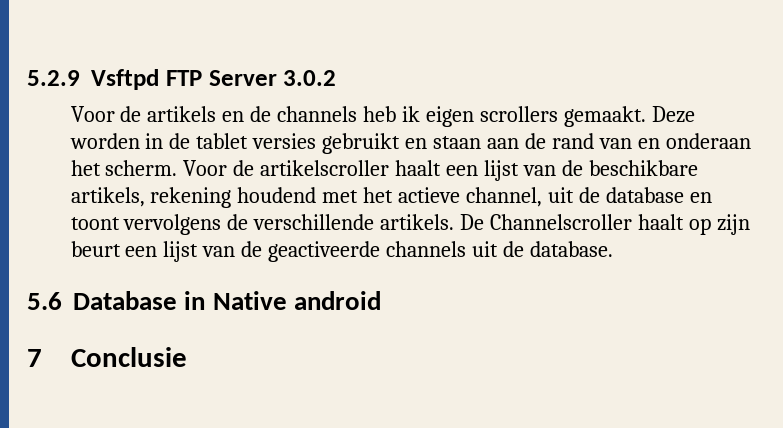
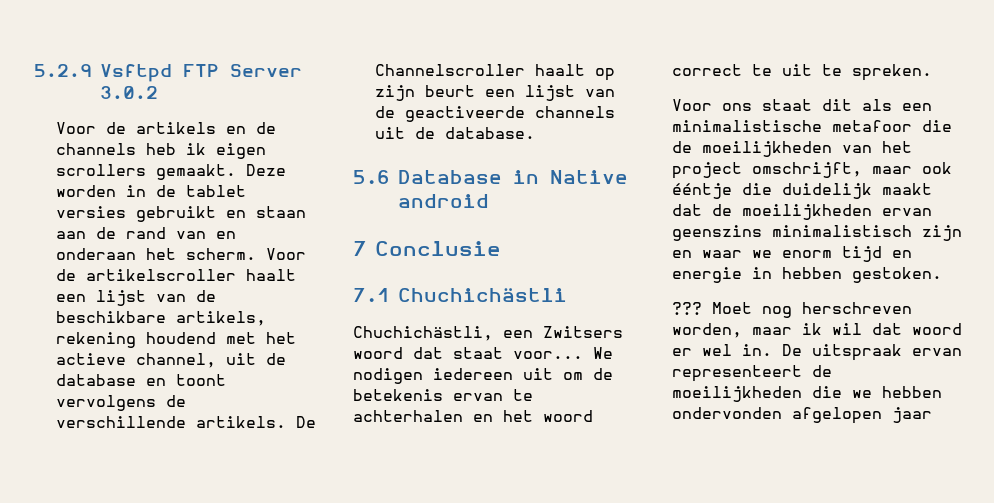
(187, 357) none -> [353,288,567,302] [353,326,623,341] [353,347,613,359] [353,368,613,384] [353,389,533,401] [353,410,593,422] [672,64,932,81] [672,99,932,111] [672,120,952,132] [672,141,912,157] [672,162,952,179] [672,183,932,199] [672,204,932,220] [672,225,962,241] [672,246,912,262] [672,267,942,283] [672,302,912,318] [672,323,962,338] [672,344,962,361] [672,365,832,382] [672,386,942,402] [672,407,932,424] // 7.1 Chuchichästli // Chuchichästli, een Zwitsers woord dat staat voor... We nodigen iedereen uit om de betekenis ervan te achterhalen en het woord correct te uit te spreken. // Voor ons staat dit als een minimalistische metafoor die de moeilijkheden van het project omschrijft, maar ook ééntje die duidelijk maakt dat de moeilijkheden ervan geenszins minimalistisch zijn en waar we enorm tijd en energie in hebben gestoken. // ??? Moet nog herschreven worden, maar ik wil dat woord er wel in. De uitspraak ervan representeert de moeilijkheden die we hebben ondervonden afgelopen jaar

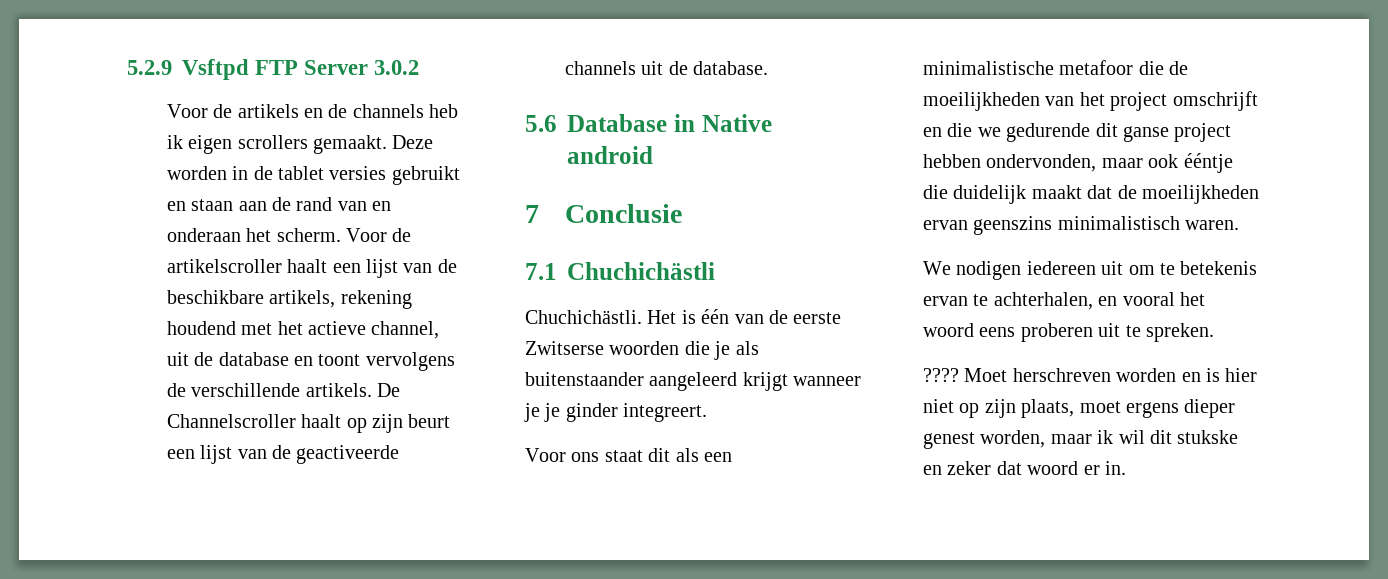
[353,326,623,341] [353,347,613,359] [353,368,613,384] [353,389,533,401] [353,410,593,422] [672,64,932,81] Chuchichästli, een Zwitsers woord dat staat voor... We nodigen iedereen uit om de betekenis ervan te achterhalen en het woord correct te uit te spreken. -> [525,309,842,324] [525,341,759,360] [525,372,862,391] [524,403,708,422] Chuchichästli. Het is één van de eerste Zwitserse woorden die je als buitenstaander aangeleerd krijgt wanneer je je ginder integreert.
[752,162,862,178] omschrijft, -> [1172,91,1258,111] [923,123,1232,142] [923,154,1097,172] omschrijft en die we gedurende dit ganse project hebben ondervonden,
[922,225,962,241] [672,246,912,262] [672,267,942,283] [672,302,912,318] [672,323,962,338] [672,344,962,361] [672,365,832,382] [672,386,942,402] [672,407,932,424] zijn en waar we enorm tijd en energie in hebben gestoken. // ??? Moet nog herschreven worden, maar ik wil dat woord er wel in. De uitspraak ervan representeert de moeilijkheden die we hebben ondervonden afgelopen jaar -> [1185,220,1240,230] [923,261,1258,280] [923,292,1205,310] [923,323,1214,342] [923,368,1258,382] [923,399,1236,418] [923,430,1239,449] [923,461,1126,475] waren. // We nodigen iedereen uit om te betekenis ervan te achterhalen, en vooral het woord eens proberen uit te spreken. // ???? Moet herschreven worden en is hier niet op zijn plaats, moet ergens dieper genest worden, maar ik wil dit stukske en zeker dat woord er in.

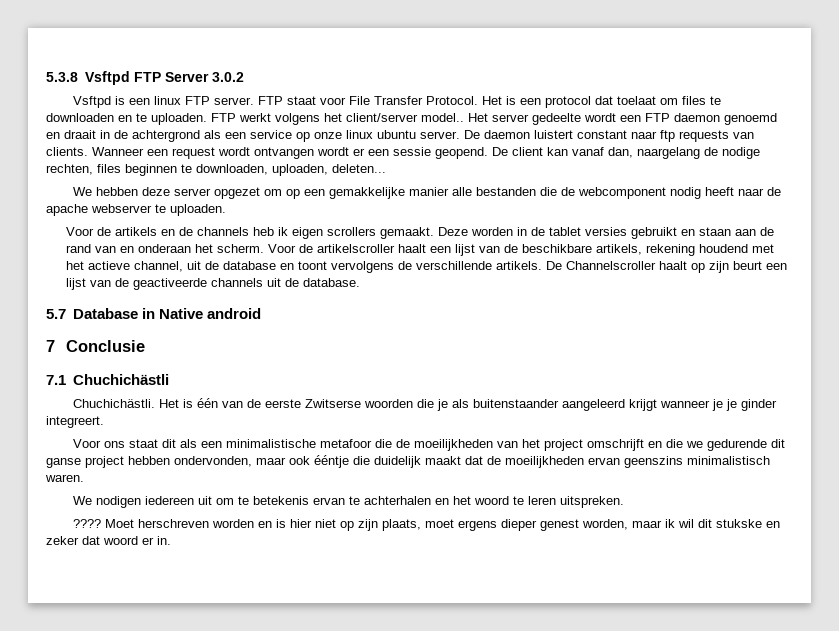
[127,60,172,75] 5.2.9 -> [46,72,78,82] 5.3.8
(420, 67) none -> [73,96,722,108] [46,113,777,125] [46,130,754,142] [46,147,760,159] [46,164,386,176] [73,187,782,199] [46,204,226,216] // Vsftpd is een linux FTP server. FTP staat voor File Transfer Protocol. Het is een protocol dat toelaat om files te downloaden en te uploaden. FTP werkt volgens het client/server model.. Het server gedeelte wordt een FTP daemon genoemd en draait in de achtergrond als een service op onze linux ubuntu server. De daemon luistert constant naar ftp requests van clients. Wanneer een request wordt ontvangen wordt er een sessie geopend. De client kan vanaf dan, naargelang de nodige rechten, files beginnen te downloaden, uploaden, deleten... // We hebben deze server opgezet om op een gemakkelijke manier alle bestanden die de webcomponent nodig heeft naar de apache webserver te uploaden.
[525,115,557,132] 5.6 -> [46,309,66,319] 5.7
[993,292,1205,310] [923,323,1214,342] achterhalen, en vooral het woord eens proberen uit te spreken. -> [364,496,625,508] achterhalen en het woord te leren uitspreken.

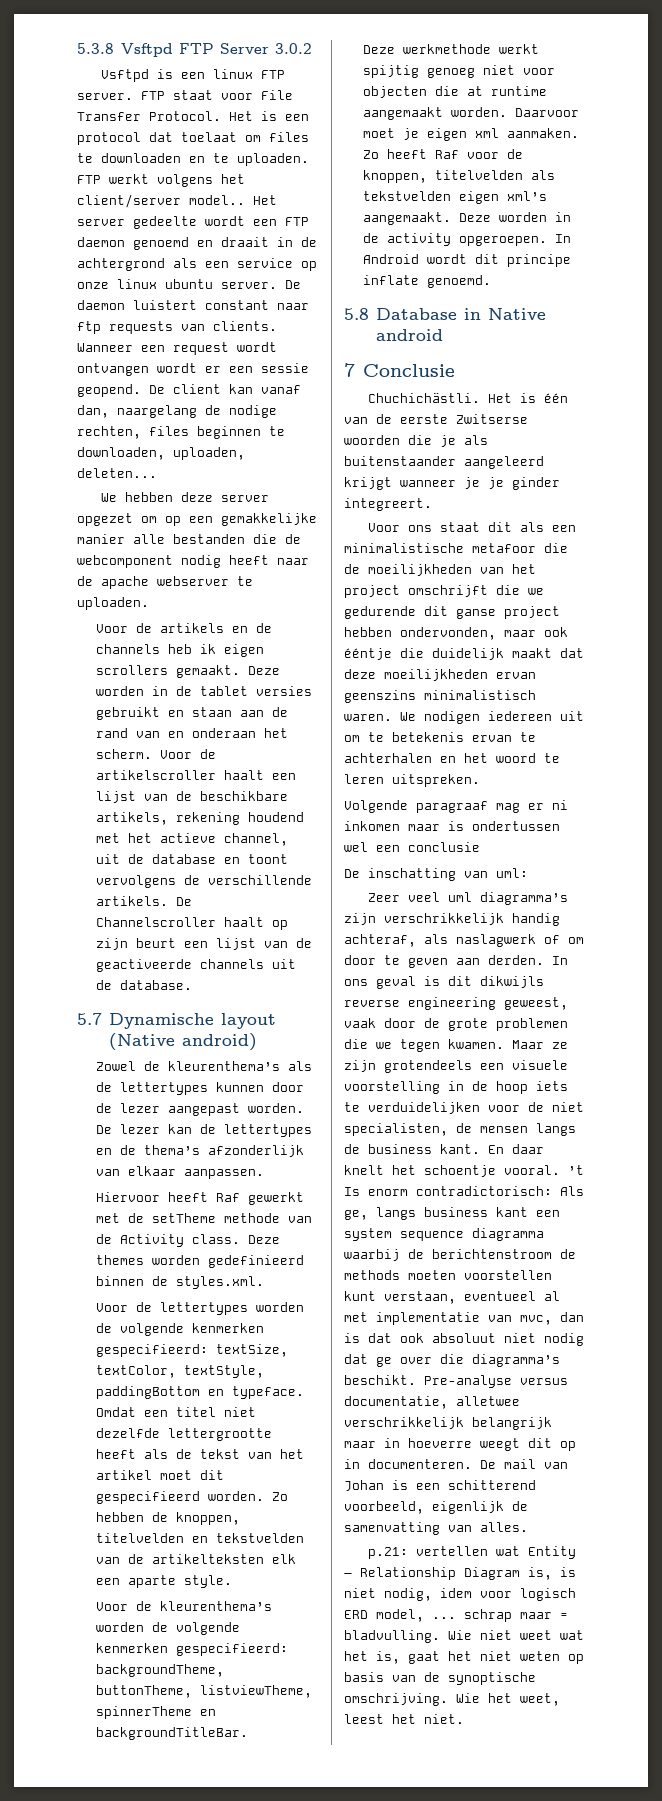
(66, 314) none -> [108,1013,276,1029] [108,1033,257,1051] [96,1061,313,1071] [96,1082,305,1095] [96,1103,305,1116] [96,1124,313,1137] [96,1145,305,1157] [96,1166,265,1179] [96,1192,305,1205] [96,1213,313,1223] [96,1234,281,1247] [96,1255,305,1268] [96,1276,265,1289] [96,1302,305,1315] [96,1323,265,1336] [96,1344,289,1357] [96,1365,265,1378] [96,1386,305,1399] [96,1407,257,1417] [96,1428,273,1441] [96,1449,305,1459] [96,1470,225,1480] [96,1491,289,1504] [96,1512,241,1525] [96,1533,305,1543] [96,1554,297,1564] [96,1575,233,1588] [96,1601,273,1611] [96,1622,241,1635] [96,1643,289,1656] [96,1664,225,1677] [96,1685,313,1698] [96,1706,217,1719] [96,1727,249,1740] [363,44,540,54] [363,65,556,78] [363,86,548,98] [363,107,580,120] [363,128,580,141] [363,149,524,159] [363,170,556,183] [363,191,548,204] [363,212,572,225] [363,233,572,246] [363,254,572,267] [363,275,492,288] [344,308,369,320] Dynamische layout (Native android) // Zowel de kleurenthema’s als de lettertypes kunnen door de lezer aangepast worden. De lezer kan de lettertypes en de thema’s afzonderlijk van elkaar aanpassen. // Hiervoor heeft Raf gewerkt met de setTheme methode van de Activity class. Deze themes worden gedefinieerd binnen de styles.xml. // Voor de lettertypes worden de volgende kenmerken gespecifieerd: textSize, textColor, textStyle, paddingBottom en typeface. Omdat een titel niet dezelfde lettergrootte heeft als de tekst van het artikel moet dit gespecifieerd worden. Zo hebben de knoppen, titelvelden en tekstvelden van de artikelteksten elk een aparte style. // Voor de kleurenthema’s worden de volgende kenmerken gespecifieerd: backgroundTheme, buttonTheme, listviewTheme, spinnerTheme en backgroundTitleBar. // Deze werkmethode werkt spijtig genoeg niet voor objecten die at runtime aangemaakt worden. Daarvoor moet je eigen xml aanmaken. Zo heeft Raf voor de knoppen, titelvelden als tekstvelden eigen xml’s aangemaakt. Deze worden in de activity opgeroepen. In Android wordt dit principe inflate genoemd. // 5.8
[46,374,169,385] // 7.1 Chuchichästli -> (456, 370) none
[648,441,663,448] en -> (488, 591) none
[487,456,501,465] de -> [344,669,376,679] deze
(84, 478) // -> (392, 717) none
[73,519,781,531] [46,536,171,545] ???? Moet herschreven worden en is hier niet op zijn plaats, moet ergens dieper genest worden, maar ik wil dit stukske en zeker dat woord er in. -> [344,800,568,813] [344,821,560,831] [344,842,480,852] [344,868,528,881] [367,892,568,905] [344,913,560,926] [344,934,584,947] [344,955,568,968] [344,976,544,989] [344,997,568,1010] [344,1018,568,1031] [344,1039,568,1052] [344,1060,568,1073] [344,1081,568,1094] [344,1102,584,1114] [344,1123,576,1136] [344,1144,544,1154] [344,1165,584,1177] [344,1186,584,1196] [344,1207,560,1220] [344,1228,544,1241] [344,1249,576,1261] [344,1270,552,1280] [344,1291,560,1304] [344,1312,584,1325] [344,1333,584,1346] [344,1354,560,1367] [344,1375,568,1388] [344,1396,520,1409] [344,1417,552,1430] [344,1438,576,1451] [344,1459,568,1469] [344,1480,536,1491] [344,1501,528,1514] [344,1522,528,1535] [367,1546,576,1559] [344,1567,576,1580] [344,1588,576,1601] [344,1609,568,1622] [344,1630,584,1643] [344,1651,584,1664] [344,1672,536,1685] [344,1693,560,1706] [344,1714,464,1724] Volgende paragraaf mag er ni inkomen maar is ondertussen wel een conclusie // De inschatting van uml: // Zeer veel uml diagramma’s zijn verschrikkelijk handig achteraf, als naslagwerk of om door te geven aan derden. In ons geval is dit dikwijls reverse engineering geweest, vaak door de grote problemen die we tegen kwamen. Maar ze zijn grotendeels een visuele voorstelling in de hoop iets te verduidelijken voor de niet specialisten, de mensen langs de business kant. En daar knelt het schoentje vooral. ’t Is enorm contradictorisch: Als ge, langs business kant een system sequence diagramma waarbij de berichtenstroom de methods moeten voorstellen kunt verstaan, eventueel al met implementatie van mvc, dan is dat ook absoluut niet nodig dat ge over die diagramma’s beschikt. Pre-analyse versus documentatie, alletwee verschrikkelijk belangrijk maar in hoeverre weegt dit op in documenteren. De mail van Johan is een schitterend voorbeeld, eigenlijk de samenvatting van alles. // p.21: vertellen wat Entity – Relationship Diagram is, is niet nodig, idem voor logisch ERD model, ... schrap maar = bladvulling. Wie niet weet wat het is, gaat het niet weten op basis van de synoptische omschrijving. Wie het weet, leest het niet.

